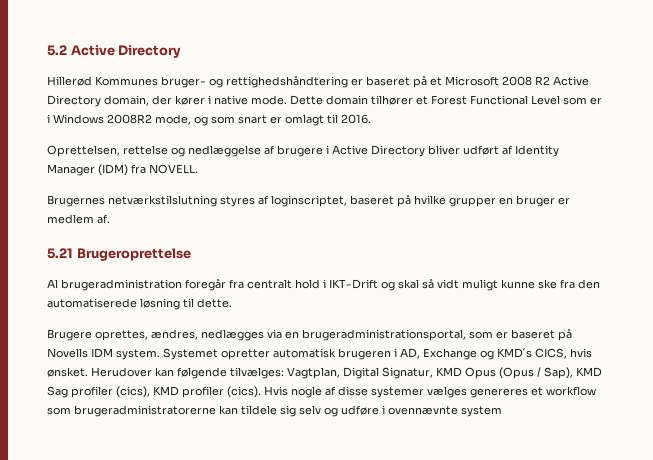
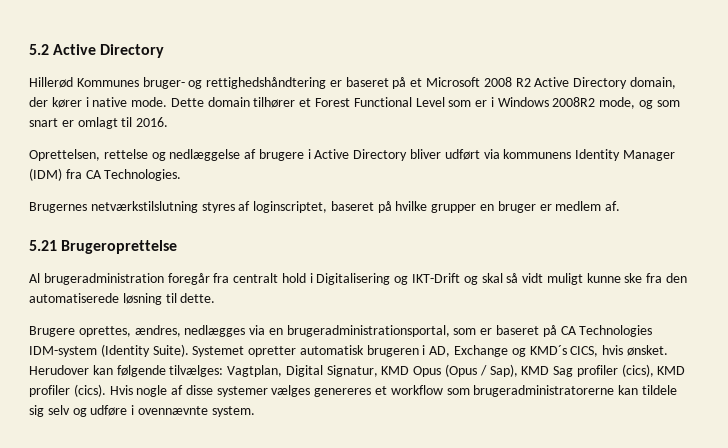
[502,145,513,155] af -> [483,149,572,159] via kommunens
[149,164,198,174] NOVELL. -> [85,169,182,181] CA Technologies.
(326, 283) none -> [316,273,409,285] Digitalisering og
[47,348,160,360] Novells IDM system. -> [560,325,653,337] [29,344,189,357] CA Technologies IDM-system (Identity Suite).
[461,406,502,417] system -> [211,406,255,417] system.

